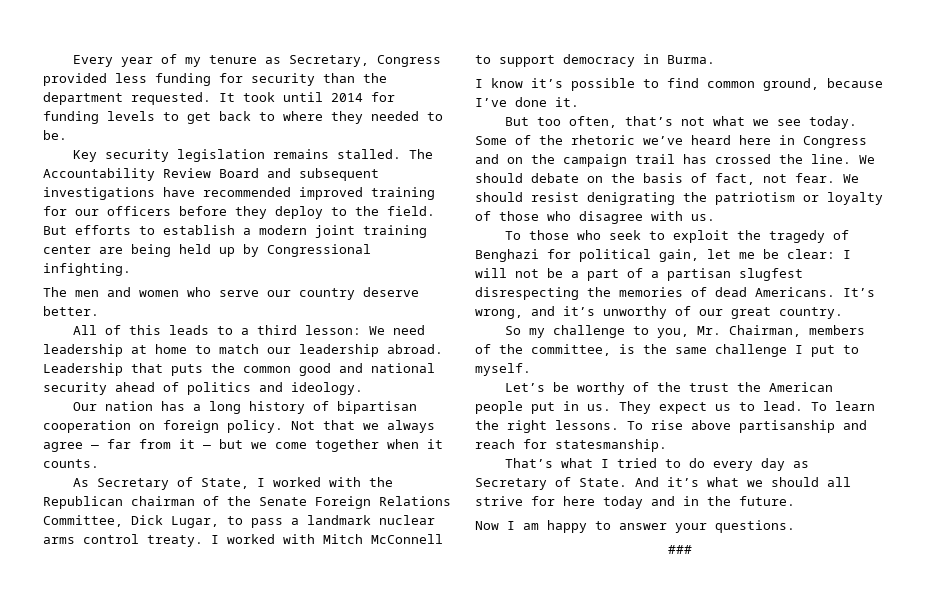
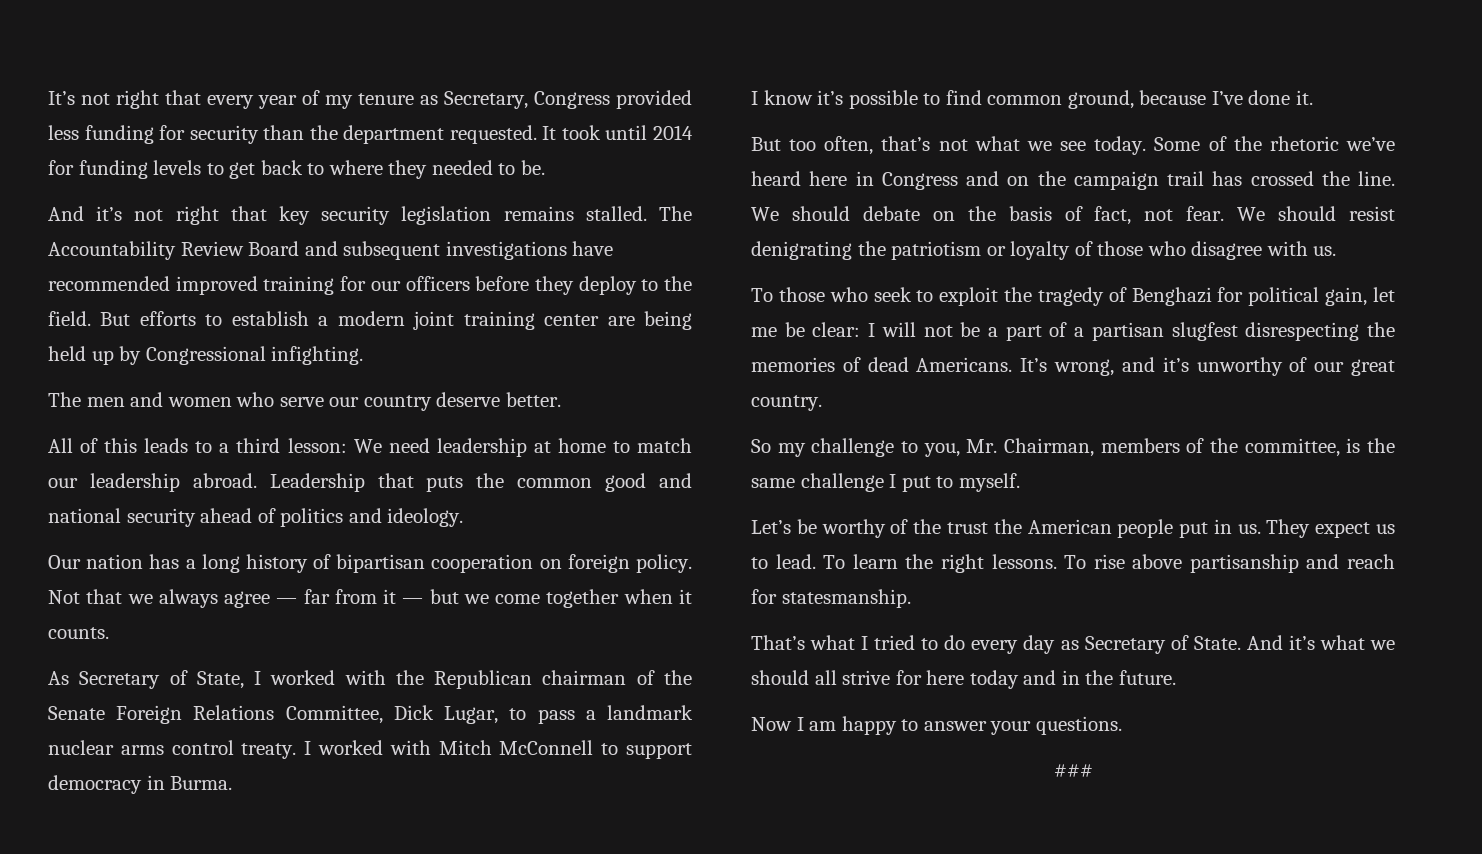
[72,55,113,67] Every -> [48,90,254,109] It’s not right that every
[72,150,97,162] Key -> [48,206,310,225] And it’s not right that key

